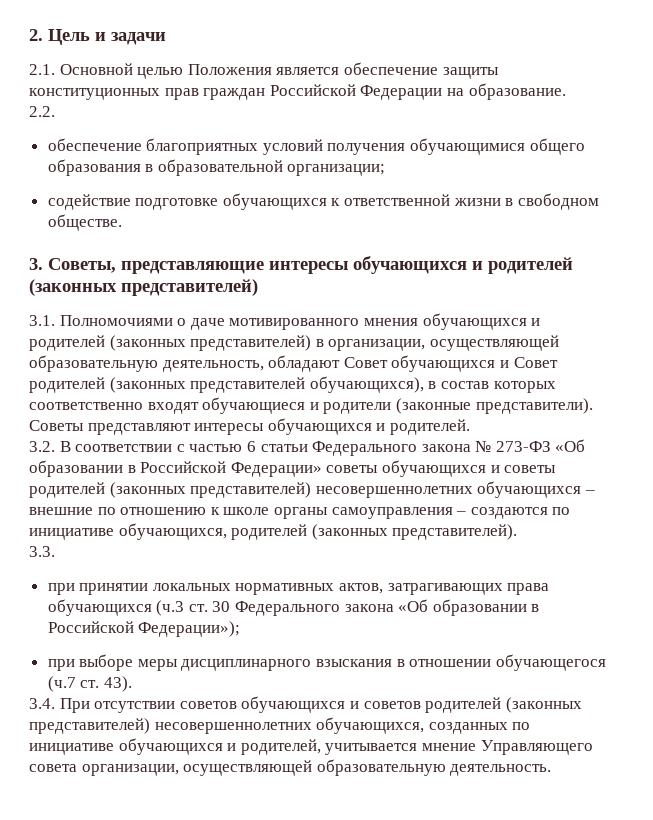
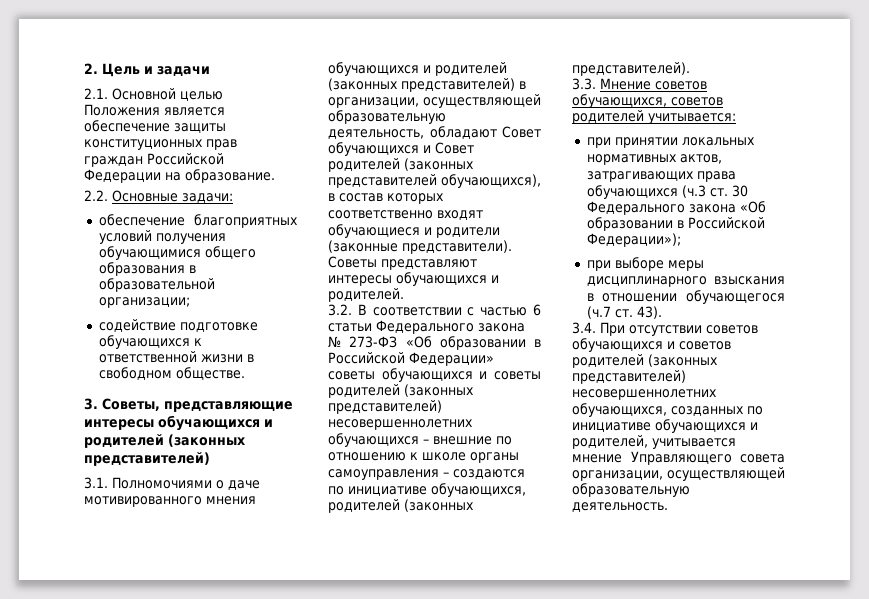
(55, 111) none -> [112,190,233,203] Основные задачи:
(55, 551) none -> [600,78,707,90] [572,94,723,108] [572,110,736,124] Мнение советов обучающихся, советов родителей учитывается:

